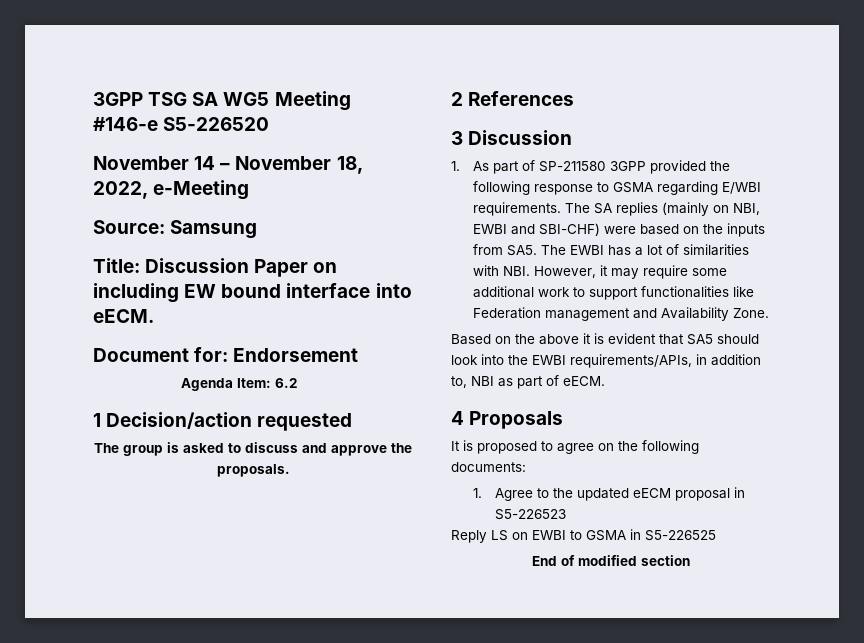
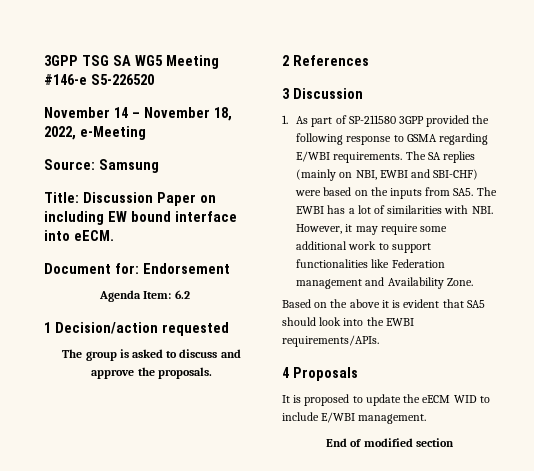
[570,354,761,368] [451,375,605,389] requirements/APIs, in addition to, NBI as part of eECM. -> [282,335,379,347] requirements/APIs.
[557,440,699,454] [451,462,526,472] [472,487,745,501] [494,509,566,520] [451,529,716,543] agree on the following documents: // 1. Agree to the updated eECM proposal in S5-226523 // Reply LS on EWBI to GSMA in S5-226525 -> [365,394,490,406] [282,412,427,424] update the eECM WID to include E/WBI management.

